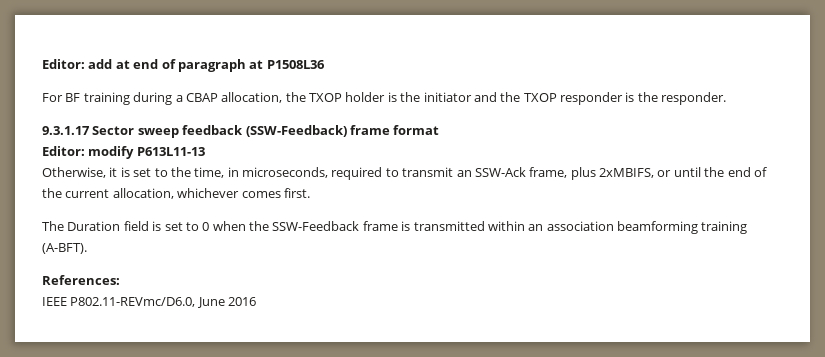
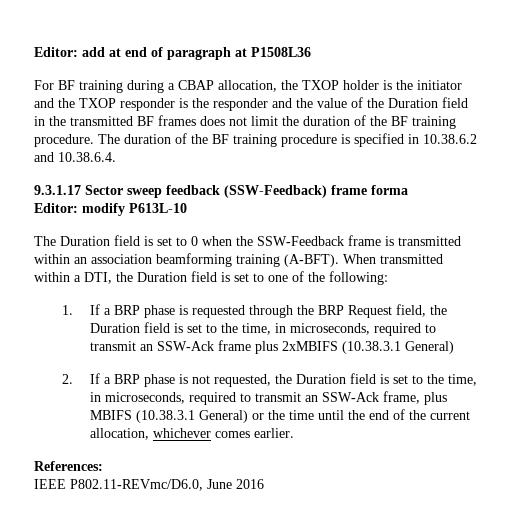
[661,92,727,105] responder. -> [213,97,468,111] [34,115,456,129] [34,133,477,147] [34,152,116,162] responder and the value of the Duration field in the transmitted BF frames does not limit the duration of the BF training procedure. The duration of the BF training procedure is specified in 10.38.6.2 and 10.38.6.4.
[393,125,440,135] format -> [371,185,408,195] forma
[136,147,205,156] [42,167,767,180] [42,188,310,199] P613L11-13 // Otherwise, it is set to the time, in microseconds, required to transmit an SSW-Ack frame, plus 2xMBIFS, or until the end of the current allocation, whichever comes first. -> [129,203,187,213] P613L-10
(87, 248) none -> [343,254,443,264] [34,271,388,285] [61,304,447,318] [89,322,436,336] [89,340,454,354] [61,373,477,387] [89,391,447,405] [89,409,470,423] [89,428,294,440] When transmitted within a DTI, the Duration field is set to one of the following: // 1. If a BRP phase is requested through the BRP Request field, the Duration field is set to the time, in microseconds, required to transmit an SSW-Ack frame plus 2xMBIFS (10.38.3.1 General) // 2. If a BRP phase is not requested, the Duration field is set to the time, in microseconds, required to transmit an SSW-Ack frame, plus MBIFS (10.38.3.1 General) or the time until the end of the current allocation, whichever comes earlier.

